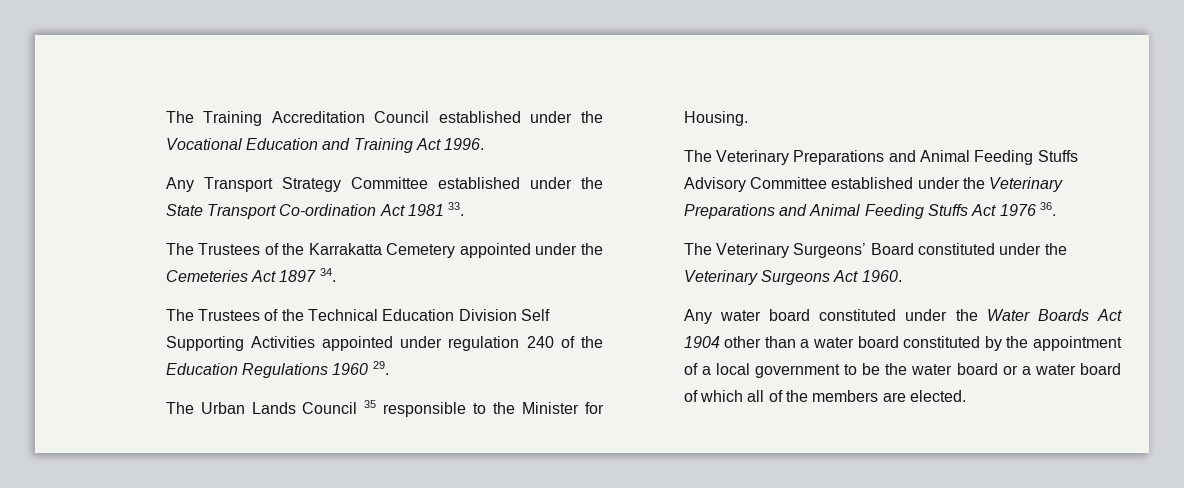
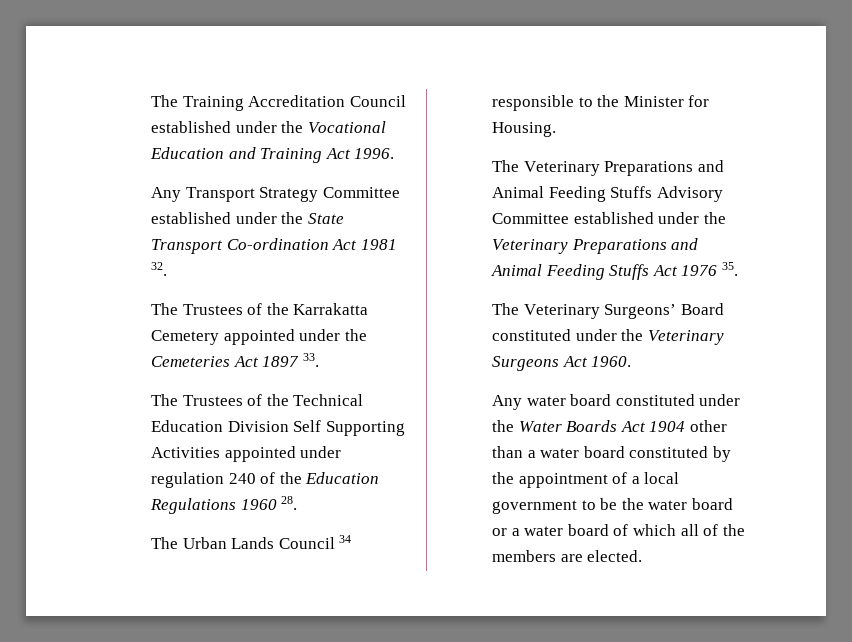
[448,202,465,216] 33. -> [151,262,168,276] 32.
[319,268,336,282] 34. -> [302,353,319,367] 33.
[372,361,389,375] 29. -> [281,496,298,510] 28.
[364,400,377,408] 35 -> [339,535,352,543] 34
[1039,202,1056,216] 36. -> [721,262,738,276] 35.

